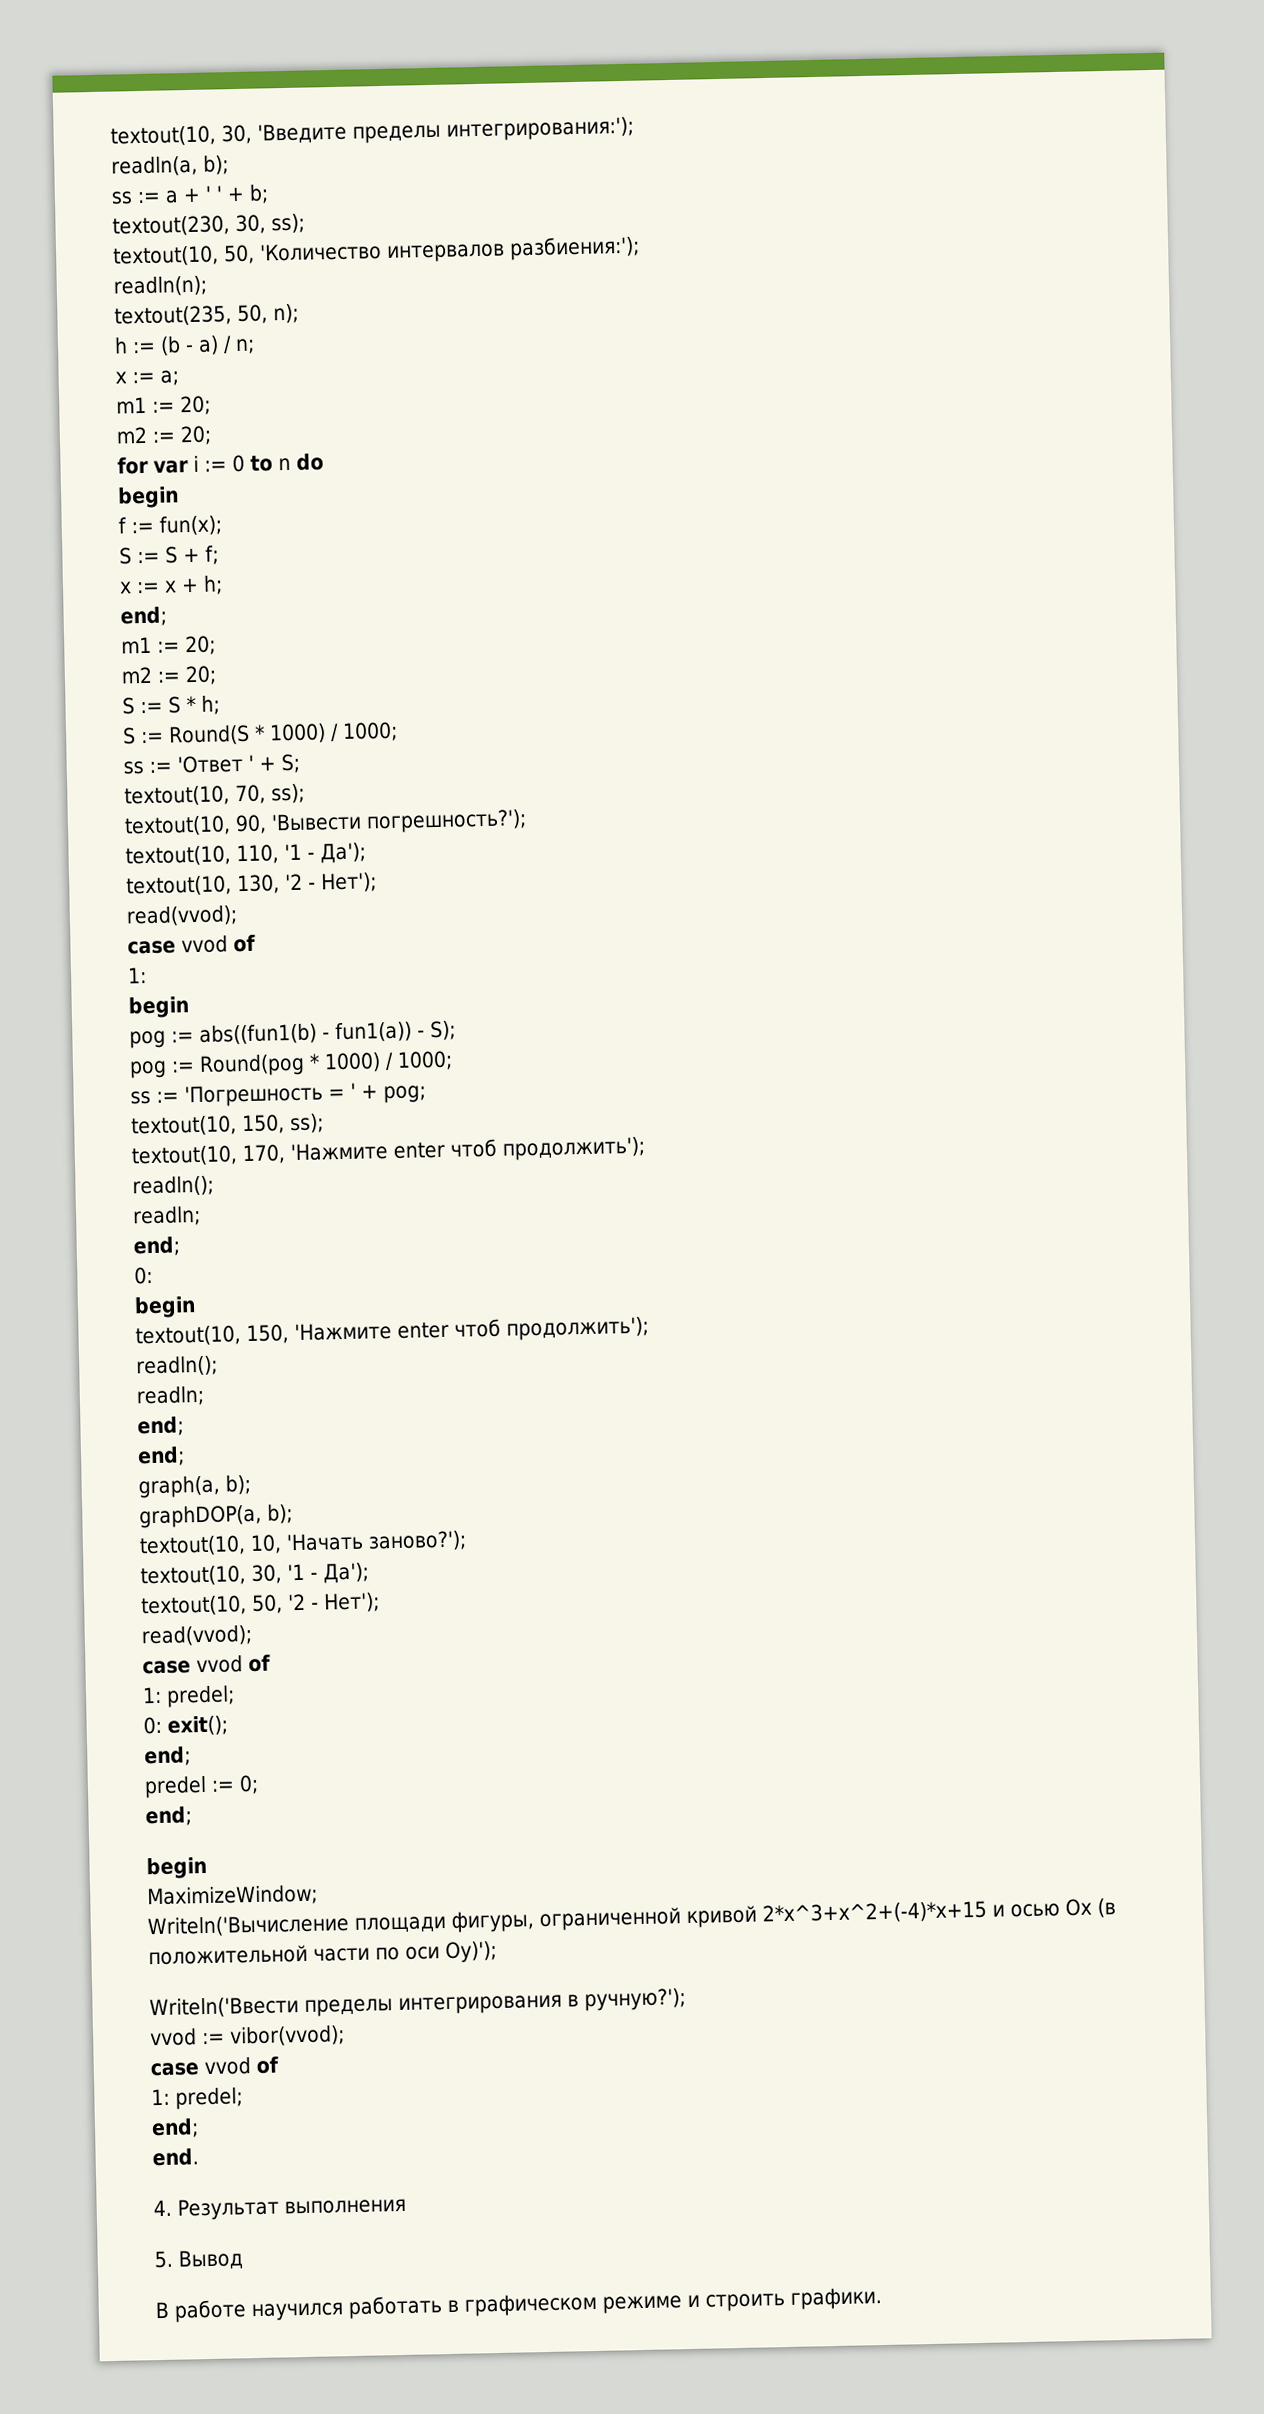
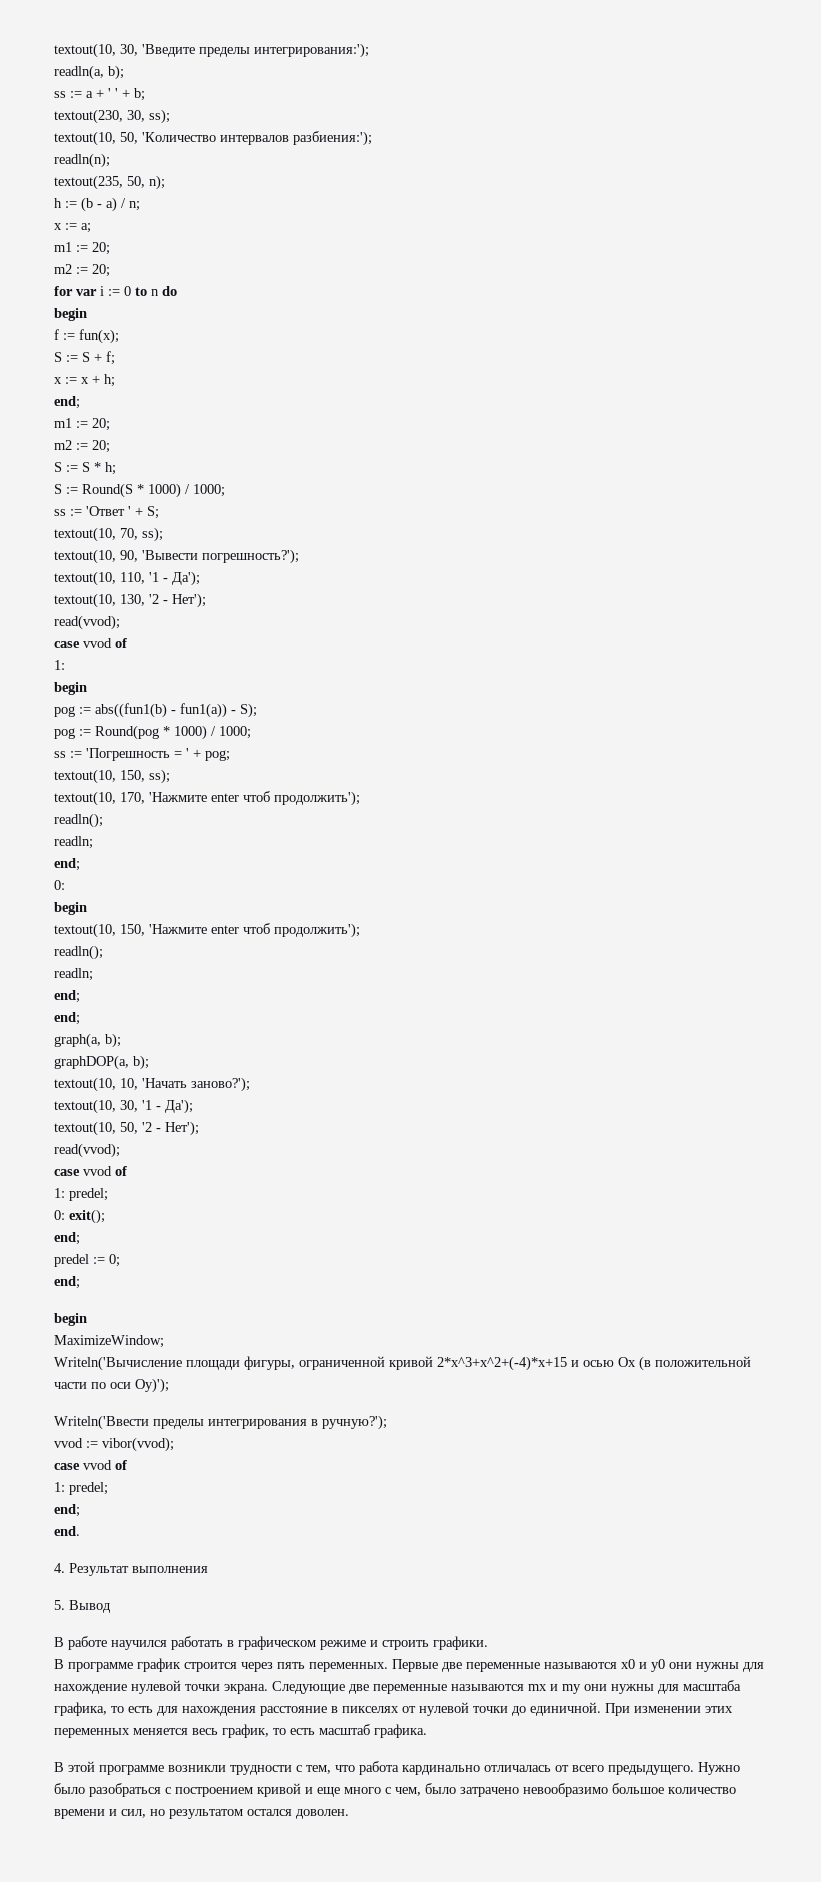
(882, 2298) none -> [54,1658,764,1672] [54,1680,741,1694] [54,1702,733,1716] [54,1724,427,1738] [54,1761,740,1775] [54,1783,736,1797] [54,1809,349,1819] // В программе график строится через пять переменных. Первые две переменные называются x0 и y0 они нужны для нахождение нулевой точки экрана. Следующие две переменные называются mx и my они нужны для масштаба графика, то есть для нахождения расстояние в пикселях от нулевой точки до единичной. При изменении этих переменных меняется весь график, то есть масштаб графика. // В этой программе возникли трудности с тем, что работа кардинально отличалась от всего предыдущего. Нужно было разобраться с построением кривой и еще много с чем, было затрачено невообразимо большое количество времени и сил, но результатом остался доволен.

